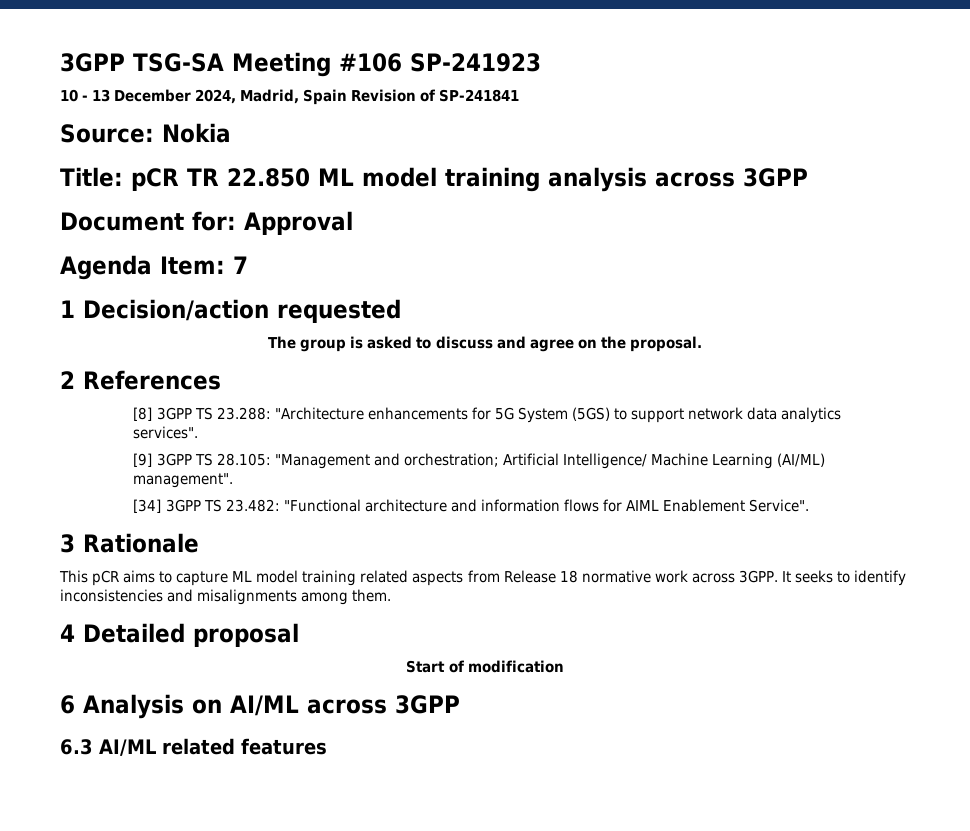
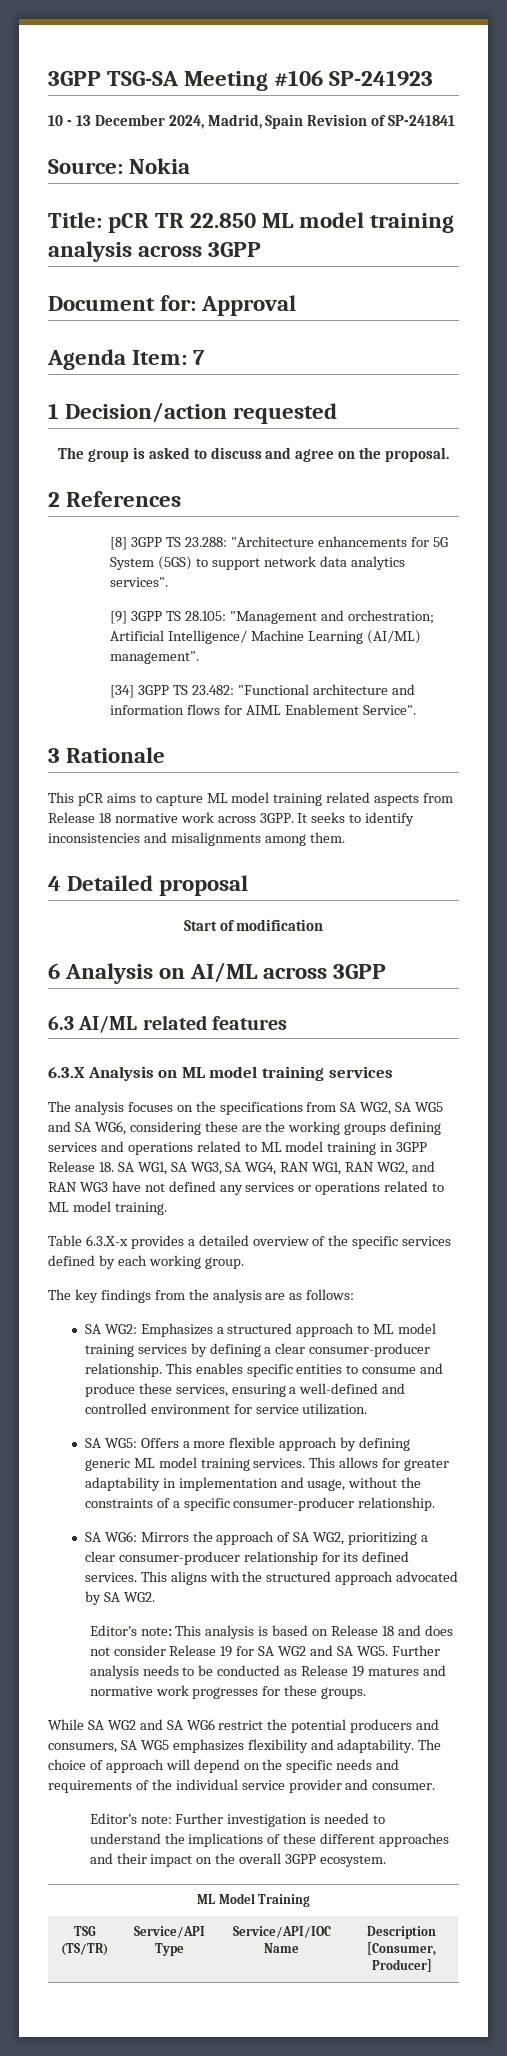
(327, 746) none -> [48,1066,393,1081] [48,1101,444,1115] [48,1121,442,1135] [48,1141,428,1155] [48,1161,435,1175] [48,1181,445,1195] [48,1201,167,1215] [48,1235,452,1249] [48,1255,244,1269] [48,1289,355,1303] [84,1323,437,1337] [84,1343,431,1357] [84,1363,444,1377] [84,1383,406,1397] [84,1403,368,1415] [84,1437,411,1451] [84,1457,450,1471] [84,1477,422,1491] [84,1497,436,1511] [84,1531,429,1545] [84,1551,410,1565] [84,1571,459,1585] [84,1591,155,1605] [89,1625,453,1639] [89,1645,440,1657] [89,1665,446,1679] [89,1685,367,1699] [48,1719,440,1733] [48,1739,442,1753] [48,1759,400,1773] [48,1779,436,1793] [89,1813,386,1827] [89,1833,450,1847] [89,1853,387,1867] [196,1893,311,1907] [73,1926,96,1936] [61,1943,108,1956] [134,1926,205,1938] [155,1943,184,1956] [232,1926,331,1938] [264,1943,299,1953] [367,1926,436,1939] [367,1942,436,1956] [371,1959,432,1972] // 6.3.X Analysis on ML model training services // The analysis focuses on the specifications from SA WG2, SA WG5 and SA WG6, considering these are the working groups defining services and operations related to ML model training in 3GPP Release 18. SA WG1, SA WG3, SA WG4, RAN WG1, RAN WG2, and RAN WG3 have not defined any services or operations related to ML model training. // Table 6.3.X-x provides a detailed overview of the specific services defined by each working group. // The key findings from the analysis are as follows: // SA WG2: Emphasizes a structured approach to ML model training services by defining a clear consumer-producer relationship. This enables specific entities to consume and produce these services, ensuring a well-defined and controlled environment for service utilization. // SA WG5: Offers a more flexible approach by defining generic ML model training services. This allows for greater adaptability in implementation and usage, without the constraints of a specific consumer-producer relationship. // SA WG6: Mirrors the approach of SA WG2, prioritizing a clear consumer-producer relationship for its defined services. This aligns with the structured approach advocated by SA WG2. // Editor’s note: This analysis is based on Release 18 and does not consider Release 19 for SA WG2 and SA WG5. Further analysis needs to be conducted as Release 19 matures and normative work progresses for these groups. // While SA WG2 and SA WG6 restrict the potential producers and consumers, SA WG5 emphasizes flexibility and adaptability. The choice of approach will depend on the specific needs and requirements of the individual service provider and consumer. // Editor’s note: Further investigation is needed to understand the implications of these different approaches and their impact on the overall 3GPP ecosystem. // ML Model Training // TSG (TS/TR) | Service/API Type | Service/API/IOC Name | Description [Consumer, Producer]

